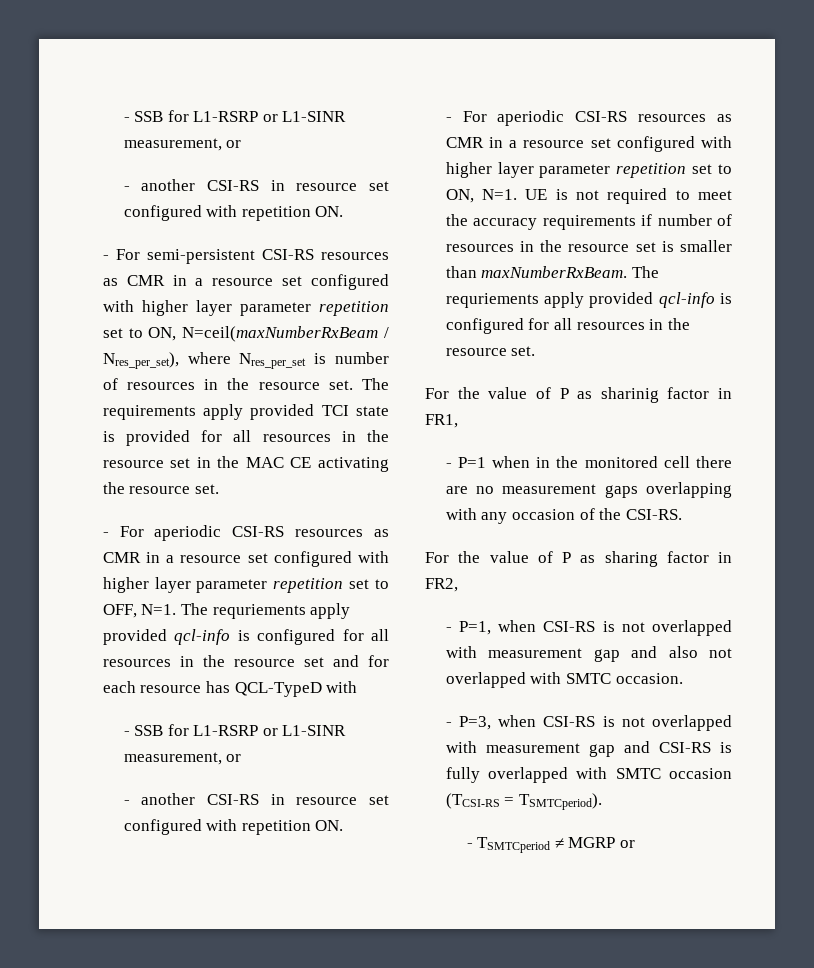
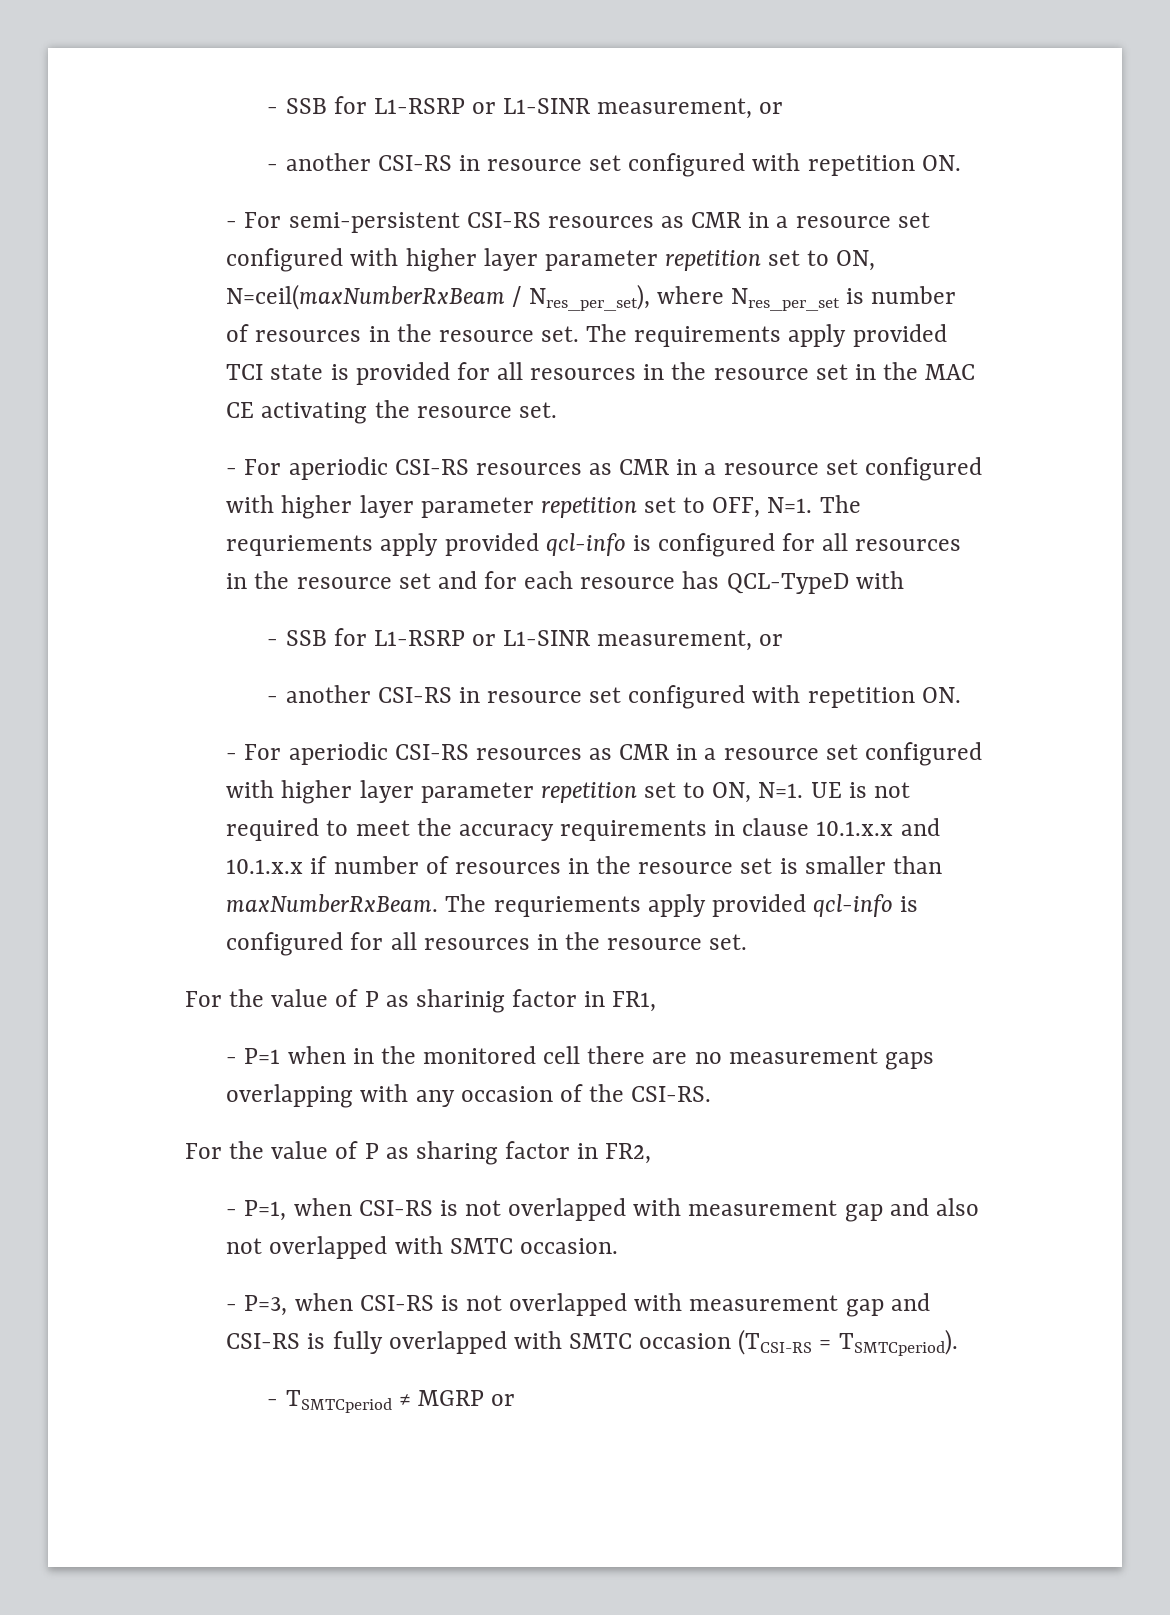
(636, 222) none -> [714,818,940,836] [226,859,304,874] in clause 10.1.x.x and 10.1.x.x

